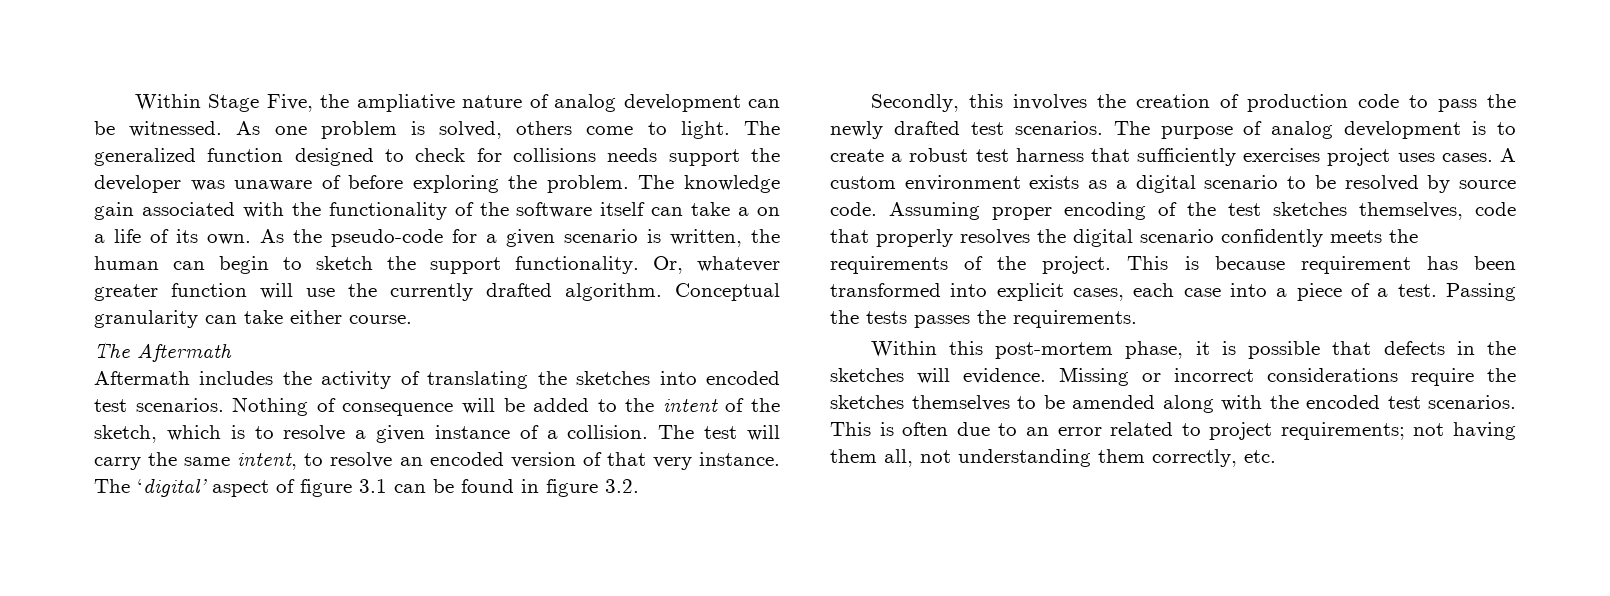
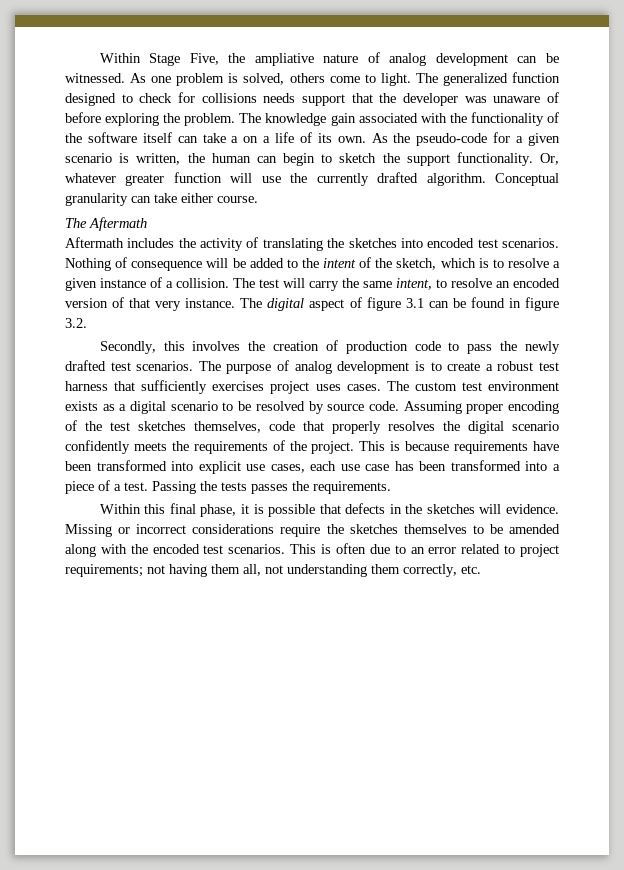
(740, 157) none -> [351,93,373,103] that
[137,478,207,497] ‘digital’ -> [267,298,305,311] digital
[1500,148,1516,162] [830,176,896,189] A custom -> [386,381,482,391] The custom test
[1300,256,1458,274] requirement has -> [454,441,560,454] requirements have
(1064, 292) none -> [246,464,266,471] use
[1183,288,1221,297] case -> [340,460,521,471] use case has been transformed
[995,342,1114,359] post-mortem -> [169,503,196,514] final

